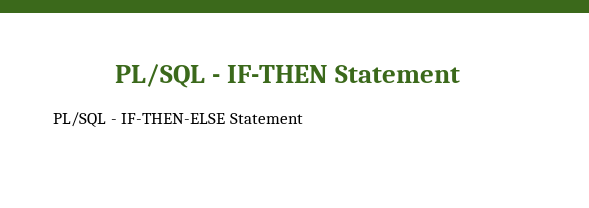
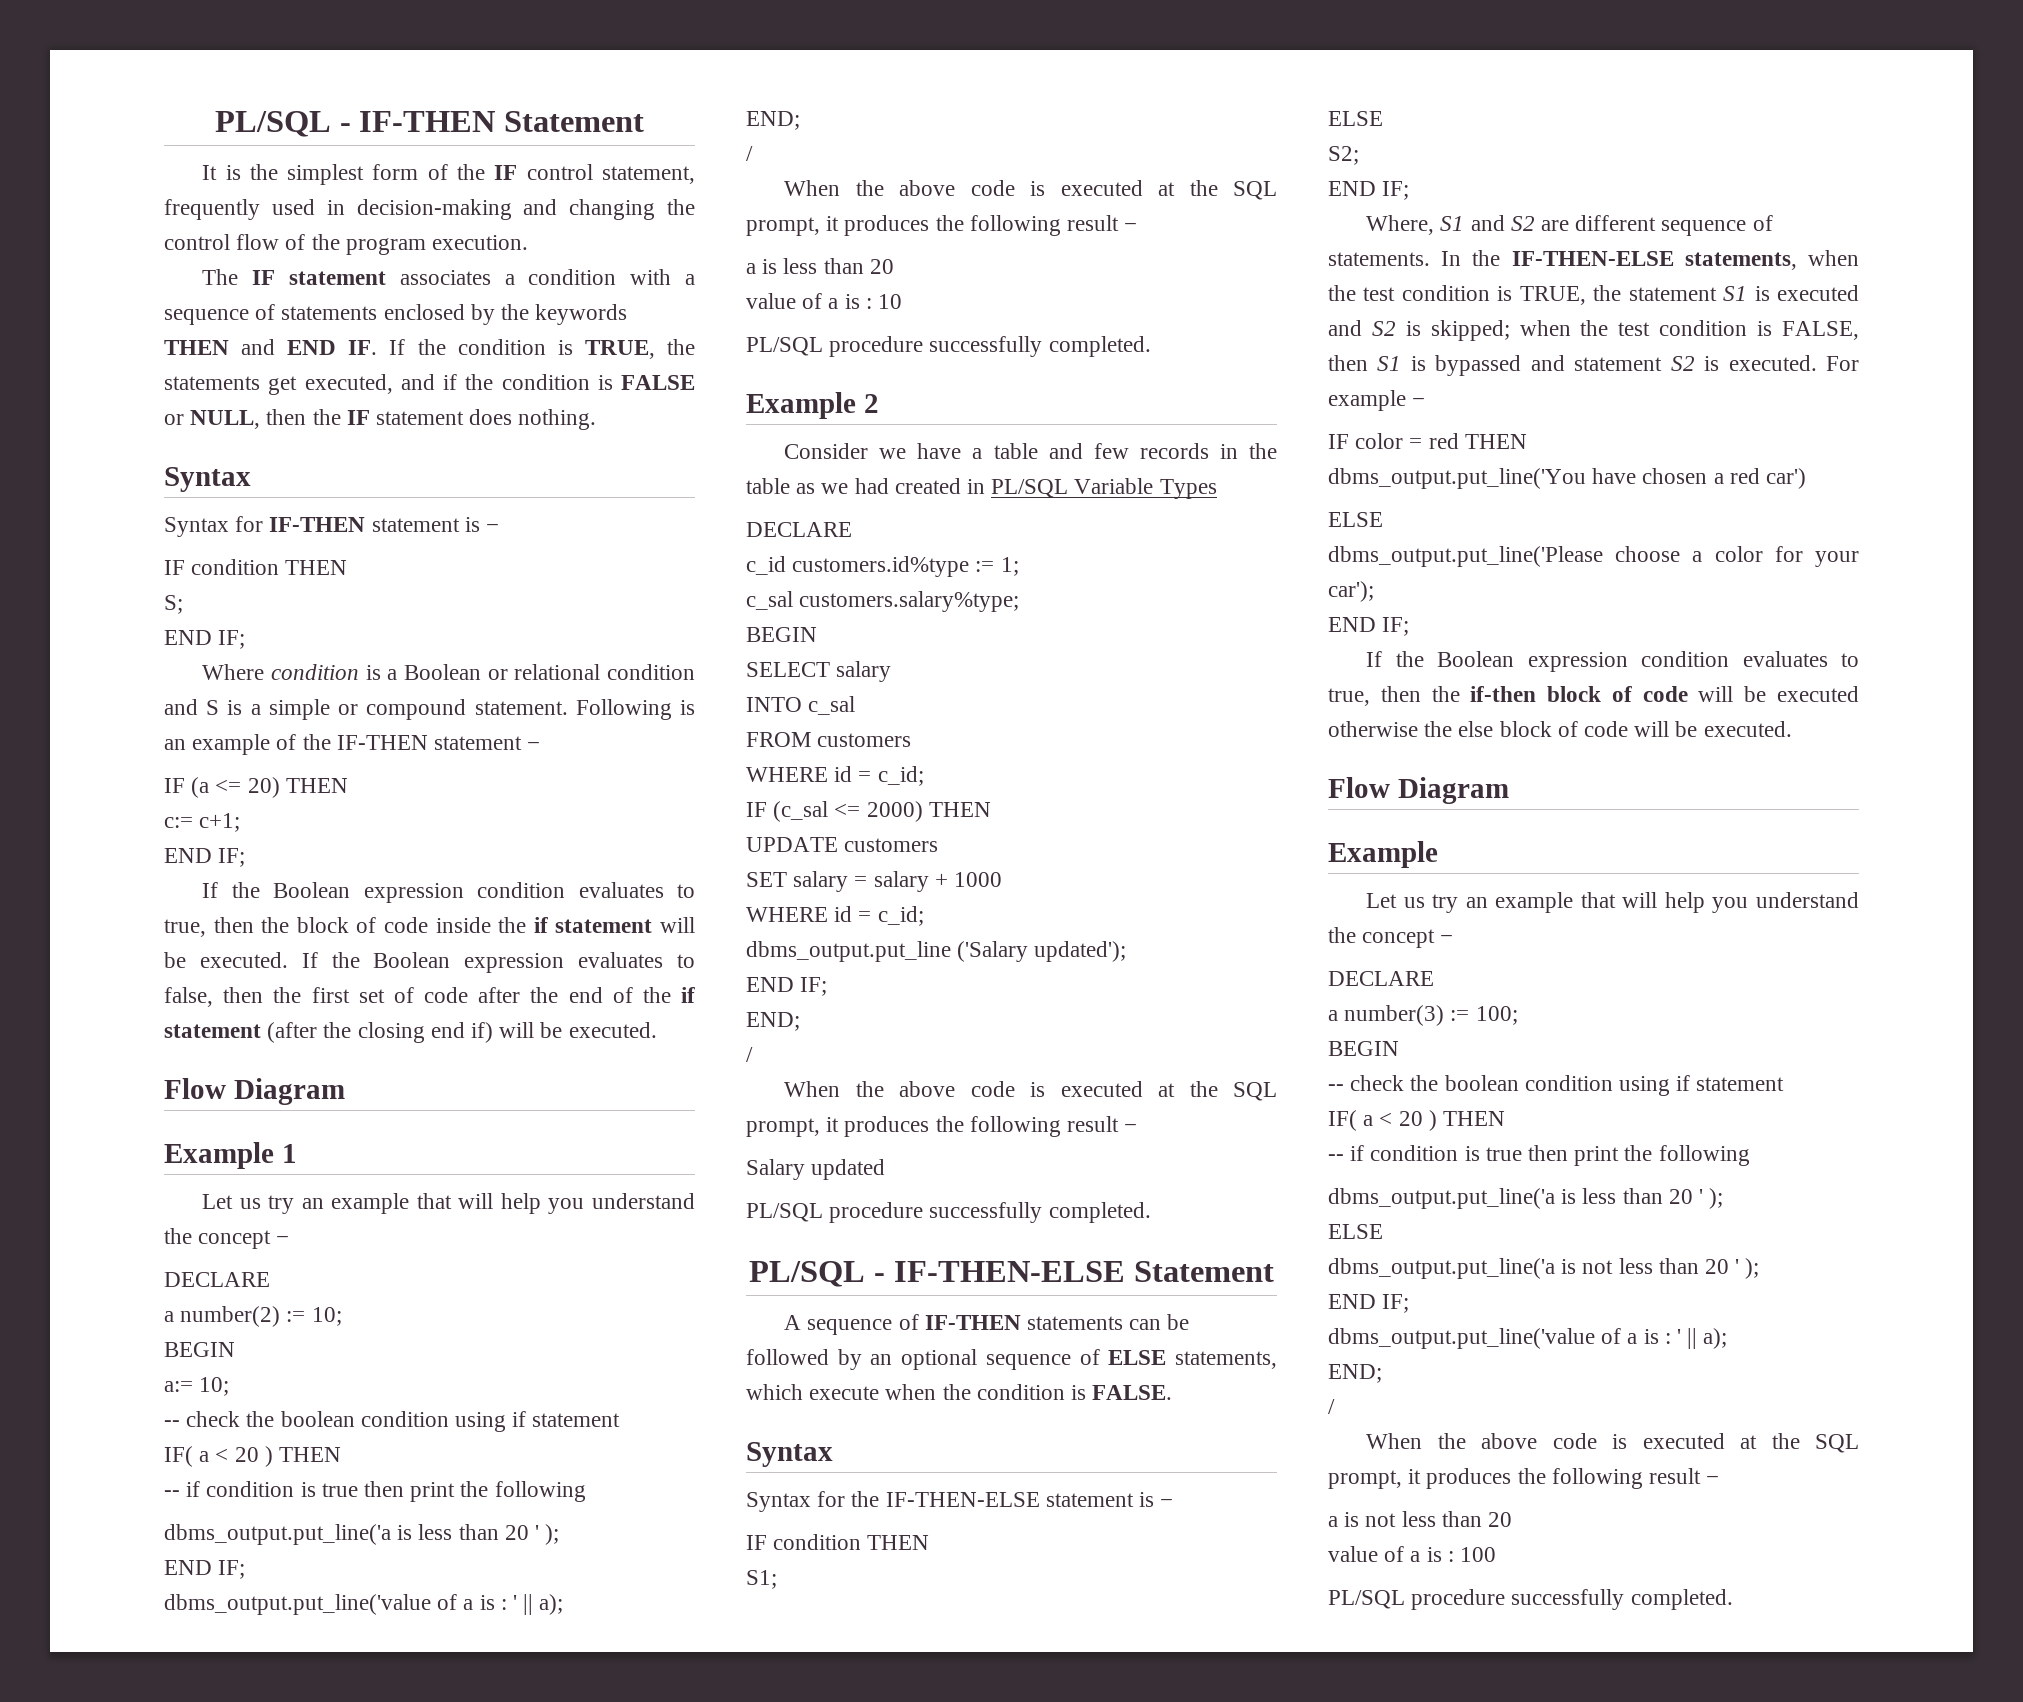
[53,112,303,127] PL/SQL - IF-THEN-ELSE Statement -> [202,164,695,185] [164,199,695,220] [164,234,529,255] [202,269,695,285] [164,304,628,325] [164,339,695,359] [164,374,695,395] [164,409,597,430] [164,467,251,492] [164,516,500,537] [164,559,348,575] [164,595,183,614] [164,630,246,649] [202,664,695,680] [164,699,695,720] [164,734,541,755] [164,777,348,798] [164,813,241,832] [164,848,246,867] [202,882,695,903] [164,917,696,937] [164,952,695,973] [164,987,696,1007] [164,1022,657,1043] [164,1078,345,1105] [164,1142,297,1169] [202,1193,695,1214] [164,1228,290,1249] [164,1272,270,1287] [164,1306,342,1327] [164,1342,235,1357] [164,1377,230,1396] [164,1411,621,1432] [164,1446,342,1467] [164,1481,586,1502] [164,1524,560,1545] [164,1560,246,1579] [164,1594,564,1615] [746,111,800,130] [746,146,753,161] [784,180,1277,200] [746,215,1138,236] [746,258,894,274] [746,293,903,309] [746,336,1151,357] [746,392,879,419] [784,443,1277,459] [746,478,1217,499] [746,522,852,537] [746,556,1019,577] [746,591,1020,612] [746,627,817,642] [746,661,892,682] [746,696,856,715] [746,732,912,747] [746,766,924,786] [746,801,991,822] [746,837,939,852] [746,871,1003,892] [746,906,924,926] [746,941,1127,962] [746,977,828,996] [746,1012,800,1031] [746,1047,753,1062] [784,1081,1277,1101] [746,1116,1138,1137] [746,1159,886,1180] [746,1202,1151,1223] [749,1261,1274,1287] [784,1314,1190,1335] [746,1349,1277,1370] [746,1384,1173,1400] [746,1442,833,1467] [746,1491,1174,1512] [746,1534,930,1550] [746,1570,777,1589] [1328,111,1383,126] [1328,146,1359,165] [1328,181,1410,200] [1366,215,1773,236] [1328,250,1859,270] [1328,285,1859,305] [1328,320,1859,341] [1328,355,1859,376] [1328,390,1426,411] [1328,433,1527,449] [1328,468,1807,489] [1328,512,1383,527] [1328,546,1859,567] [1328,581,1374,602] [1328,617,1410,636] [1366,651,1859,672] [1328,686,1859,706] [1328,721,1792,737] [1328,777,1509,804] [1328,841,1438,868] [1366,892,1859,913] [1328,927,1454,948] [1328,971,1434,986] [1328,1005,1518,1026] [1328,1041,1399,1056] [1328,1075,1785,1096] [1328,1110,1506,1131] [1328,1145,1750,1166] [1328,1188,1724,1209] [1328,1224,1383,1239] [1328,1258,1760,1279] [1328,1294,1410,1313] [1328,1328,1728,1349] [1328,1364,1382,1383] [1328,1399,1335,1414] [1366,1433,1859,1453] [1328,1468,1720,1489] [1328,1511,1513,1527] [1328,1546,1497,1562] [1328,1589,1733,1610] It is the simplest form of the IF control statement, frequently used in decision-making and changing the control flow of the program execution. // The IF statement associates a condition with a sequence of statements enclosed by the keywords THEN and END IF. If the condition is TRUE, the statements get executed, and if the condition is FALSE or NULL, then the IF statement does nothing. // Syntax // Syntax for IF-THEN statement is − // IF condition THEN // S; // END IF; // Where condition is a Boolean or relational condition and S is a simple or compound statement. Following is an example of the IF-THEN statement − // IF (a <= 20) THEN // c:= c+1; // END IF; // If the Boolean expression condition evaluates to true, then the block of code inside the if statement will be executed. If the Boolean expression evaluates to false, then the first set of code after the end of the if statement (after the closing end if) will be executed. // Flow Diagram // Example 1 // Let us try an example that will help you understand the concept − // DECLARE // a number(2) := 10; // BEGIN // a:= 10; // -- check the boolean condition using if statement // IF( a < 20 ) THEN // -- if condition is true then print the following // dbms_output.put_line('a is less than 20 ' ); // END IF; // dbms_output.put_line('value of a is : ' || a); // END; // / // When the above code is executed at the SQL prompt, it produces the following result − // a is less than 20 // value of a is : 10 // PL/SQL procedure successfully completed. // Example 2 // Consider we have a table and few records in the table as we had created in PL/SQL Variable Types // DECLARE // c_id customers.id%type := 1; // c_sal customers.salary%type; // BEGIN // SELECT salary // INTO c_sal // FROM customers // WHERE id = c_id; // IF (c_sal <= 2000) THEN // UPDATE customers // SET salary = salary + 1000 // WHERE id = c_id; // dbms_output.put_line ('Salary updated'); // END IF; // END; // / // When the above code is executed at the SQL prompt, it produces the following result − // Salary updated // PL/SQL procedure successfully completed. // PL/SQL - IF-THEN-ELSE Statement // A sequence of IF-THEN statements can be followed by an optional sequence of ELSE statements, which execute when the condition is FALSE. // Syntax // Syntax for the IF-THEN-ELSE statement is − // IF condition THEN // S1; // ELSE // S2; // END IF; // Where, S1 and S2 are different sequence of statements. In the IF-THEN-ELSE statements, when the test condition is TRUE, the statement S1 is executed and S2 is skipped; when the test condition is FALSE, then S1 is bypassed and statement S2 is executed. For example − // IF color = red THEN // dbms_output.put_line('You have chosen a red car') // ELSE // dbms_output.put_line('Please choose a color for your car'); // END IF; // If the Boolean expression condition evaluates to true, then the if-then block of code will be executed otherwise the else block of code will be executed. // Flow Diagram // Example // Let us try an example that will help you understand the concept − // DECLARE // a number(3) := 100; // BEGIN // -- check the boolean condition using if statement // IF( a < 20 ) THEN // -- if condition is true then print the following // dbms_output.put_line('a is less than 20 ' ); // ELSE // dbms_output.put_line('a is not less than 20 ' ); // END IF; // dbms_output.put_line('value of a is : ' || a); // END; // / // When the above code is executed at the SQL prompt, it produces the following result − // a is not less than 20 // value of a is : 100 // PL/SQL procedure successfully completed.

